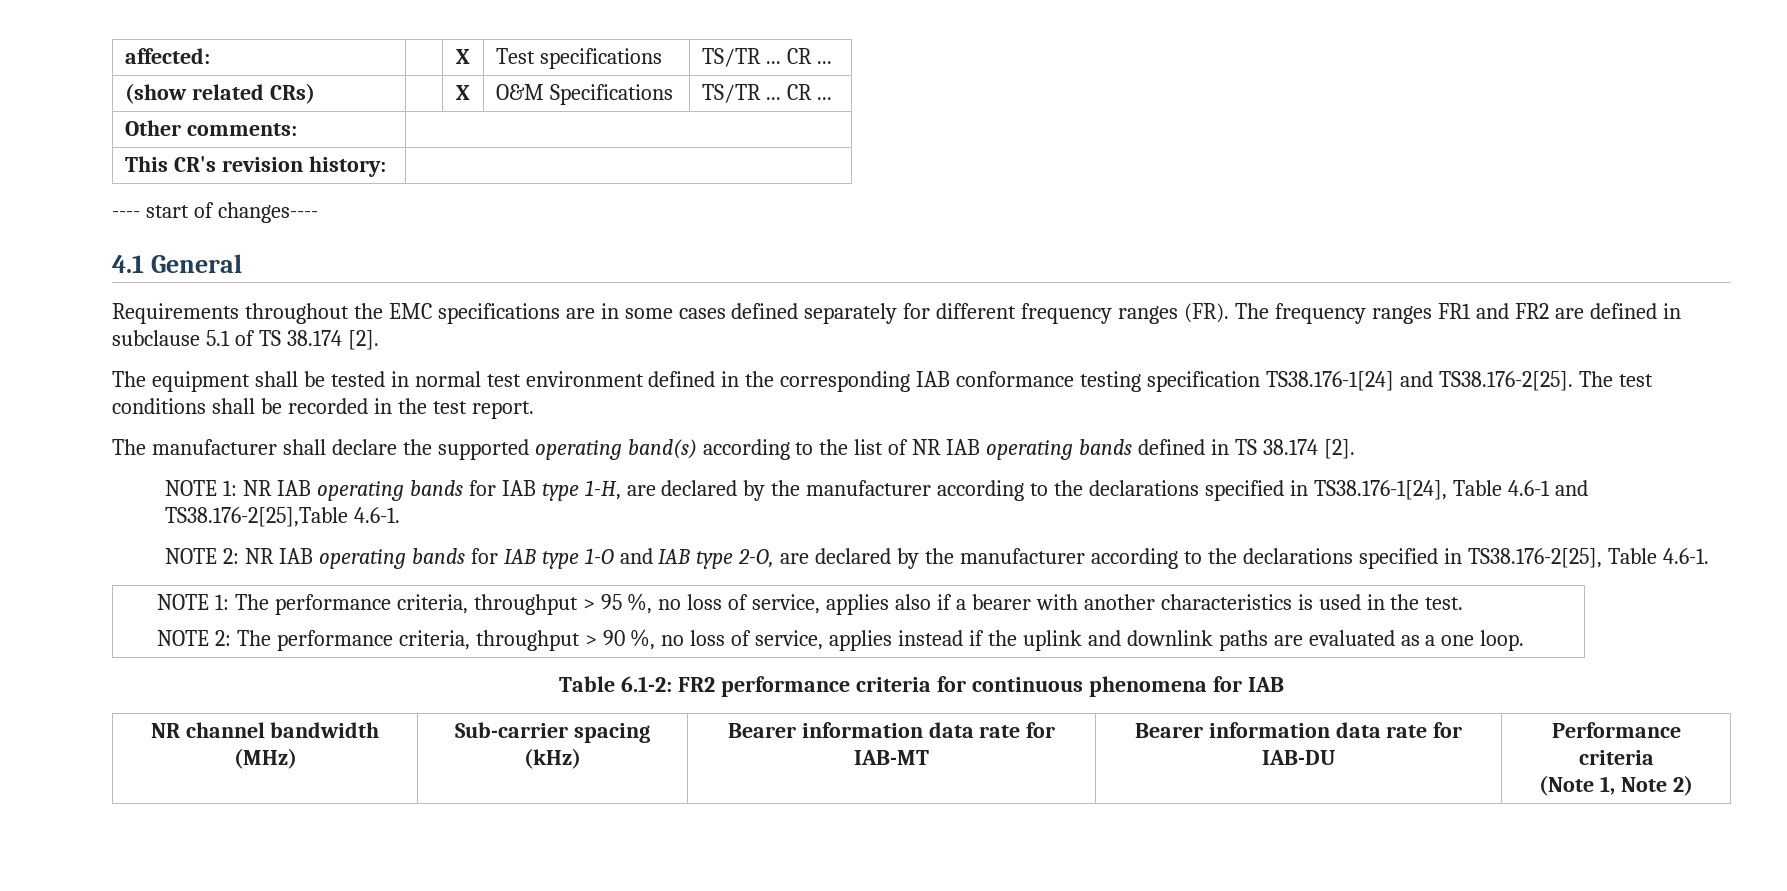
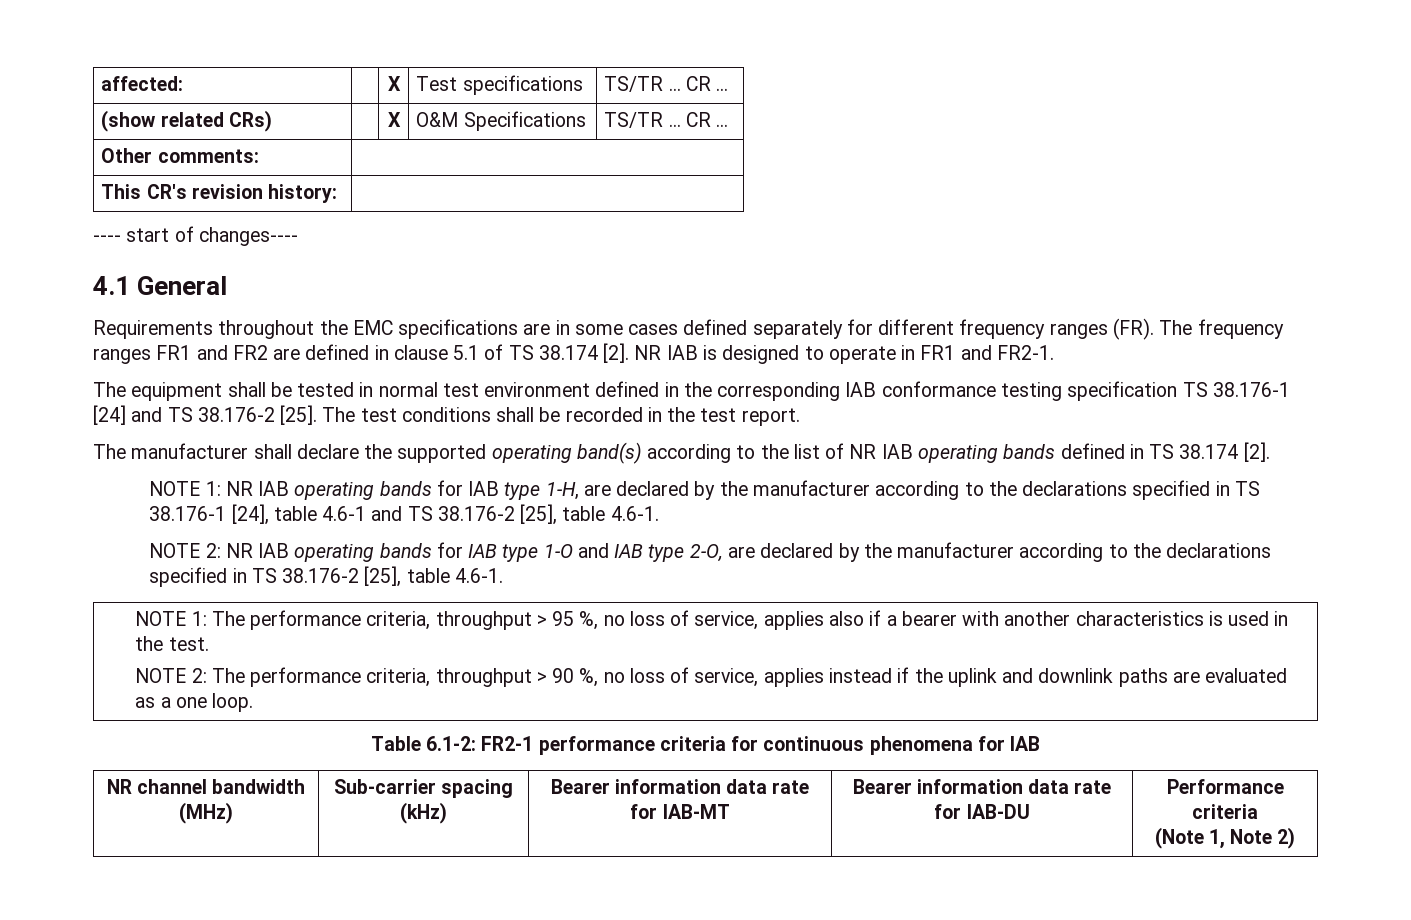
[112,330,200,346] subclause -> [393,345,448,360] clause
(379, 340) none -> [634,345,1054,364] NR IAB is designed to operate in FR1 and FR2-1.
[1265,371,1573,391] TS38.176-1[24] and TS38.176-2[25]. -> [1182,382,1290,397] [93,405,318,425] TS 38.176-1 [24] and TS 38.176-2 [25].
[1313,480,1588,500] [165,507,349,527] TS38.176-1[24], Table 4.6-1 and TS38.176-2[25],Table -> [1234,481,1260,496] [149,504,606,525] TS 38.176-1 [24], table 4.6-1 and TS 38.176-2 [25], table
[1467,548,1657,568] TS38.176-2[25], Table -> [251,566,450,587] TS 38.176-2 [25], table
[678,677,716,692] FR2 -> [481,736,534,751] FR2-1

